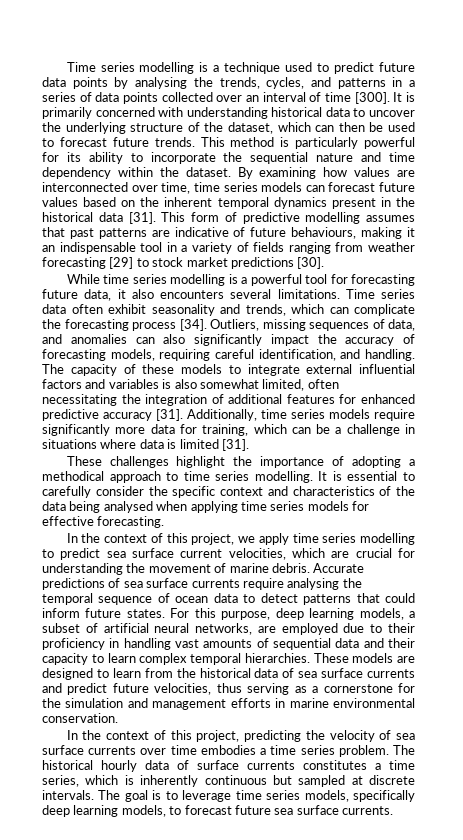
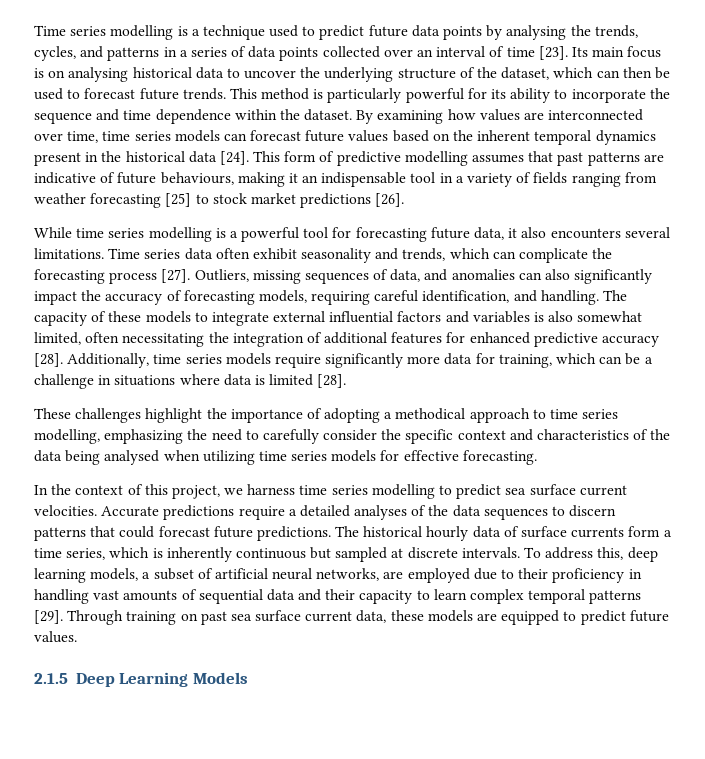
[354,92,416,104] [42,107,268,119] [300]. It is primarily concerned with understanding -> [538,46,662,60] [34,67,129,82] [23]. Its main focus is on analysing
[250,152,354,164] sequential nature -> [34,112,92,124] sequence
[42,167,111,179] dependency -> [155,109,231,124] dependence
[128,212,156,224] [31]. -> [219,151,249,165] [24].
[109,257,134,269] [29] -> [165,193,192,207] [25]
[297,257,325,269] [30]. -> [375,193,405,207] [26].
[179,319,207,331] [34]. -> [161,269,191,283] [27].
[156,409,183,421] [31]. -> [34,353,63,367] [28].
[221,439,249,451] [31]. -> [317,374,347,388] [28].
[254,471,398,483] modelling. It is essential -> [34,429,242,444] modelling, emphasizing the need
[190,501,238,513] applying -> [202,450,255,465] utilizing
[258,533,289,545] apply -> [247,484,296,495] harness
[228,548,415,560] [42,563,365,575] [42,578,362,590] [42,593,416,605] [42,608,271,620] velocities, which are crucial for understanding the movement of marine debris. Accurate predictions of sea surface currents require analysing the temporal sequence of ocean data to detect patterns that could inform future states. For this purpose, -> [34,505,617,520] [34,526,672,541] [34,547,624,562] velocities. Accurate predictions require a detailed analyses of the data sequences to discern patterns that could forecast future predictions. The historical hourly data of surface currents form a time series, which is inherently continuous but sampled at discrete intervals. To address this,
[244,653,415,663] [42,668,415,680] [42,683,416,695] [42,698,415,710] [42,713,118,723] [66,730,416,742] [42,745,416,757] [42,760,415,772] [42,775,415,787] [42,790,416,802] [42,805,393,817] hierarchies. These models are designed to learn from the historical data of sea surface currents and predict future velocities, thus serving as a cornerstone for the simulation and management efforts in marine environmental conservation. // In the context of this project, predicting the velocity of sea surface currents over time embodies a time series problem. The historical hourly data of surface currents constitutes a time series, which is inherently continuous but sampled at discrete intervals. The goal is to leverage time series models, specifically deep learning models, to forecast future sea surface currents. -> [589,590,642,604] [34,610,669,625] [34,631,77,643] [34,672,248,687] patterns [29]. Through training on past sea surface current data, these models are equipped to predict future values. // 2.1.5 Deep Learning Models

